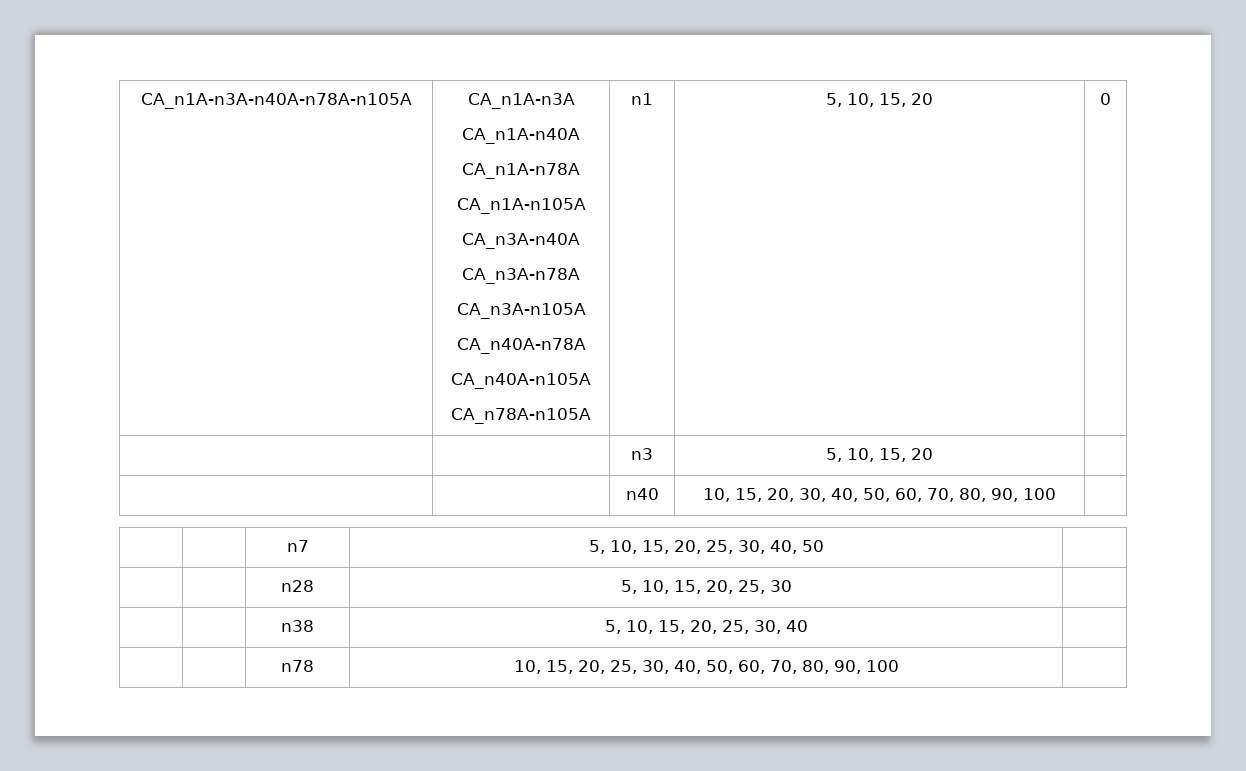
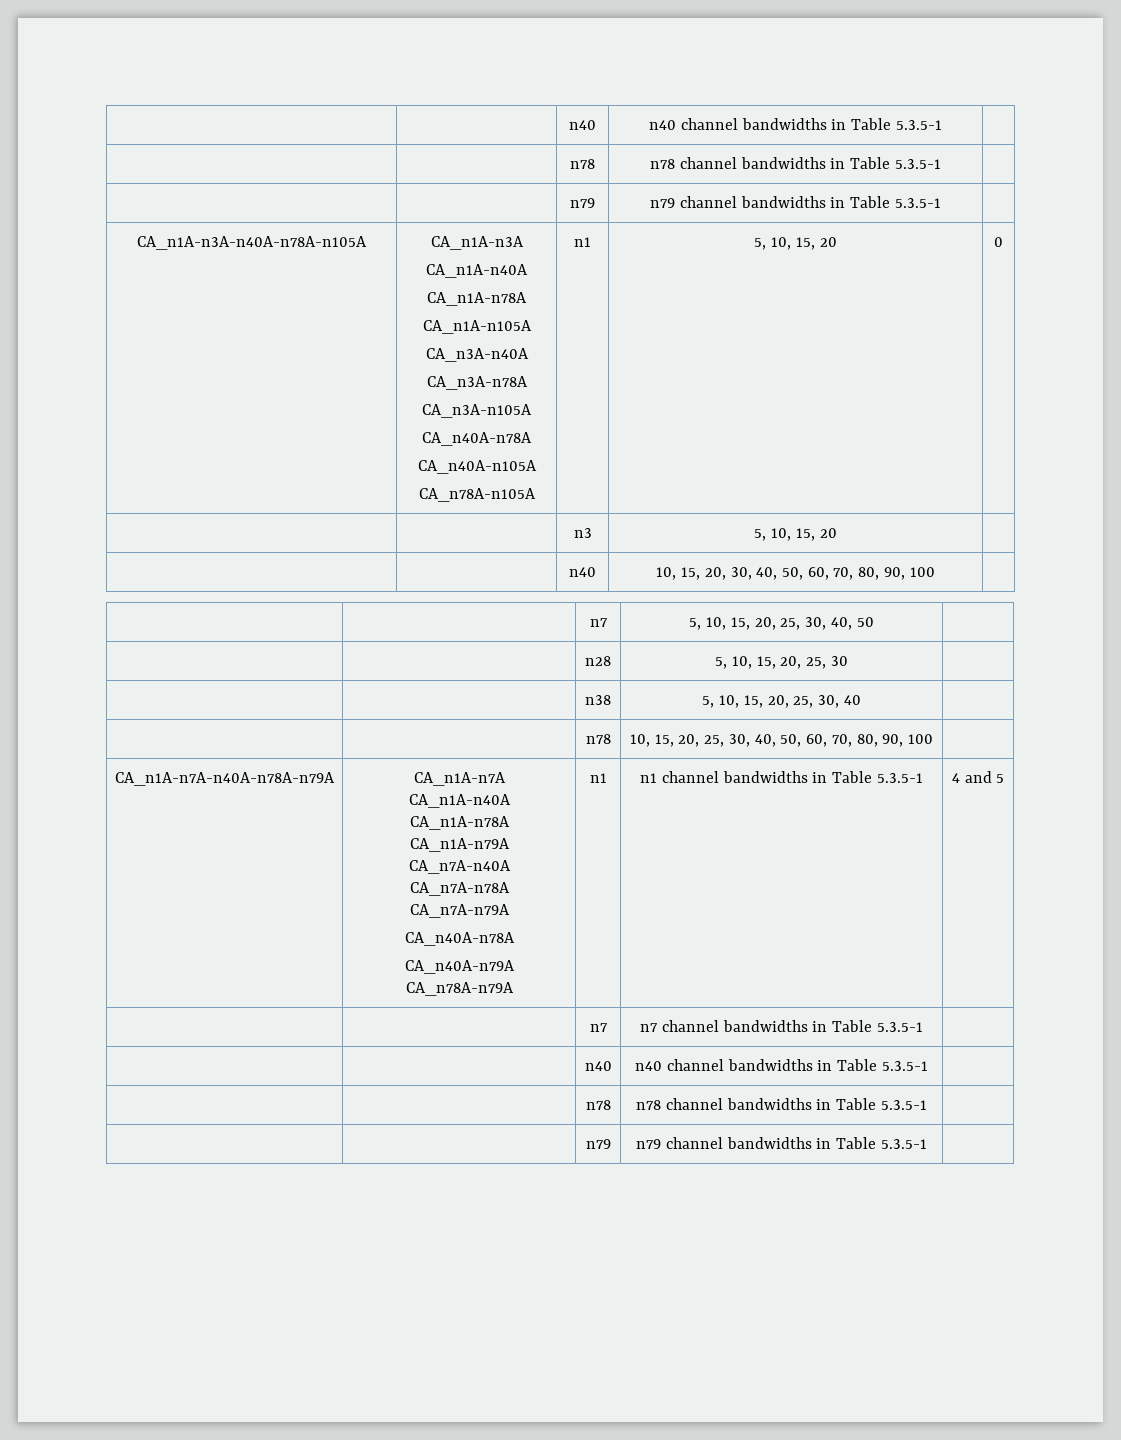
(140, 101) none -> [569,120,596,130] [649,118,942,130] [570,159,595,169] [650,157,941,169] [570,198,595,208] [650,196,941,208] | | n40 | n40 channel bandwidths in Table 5.3.5-1 | // | | n78 | n78 channel bandwidths in Table 5.3.5-1 | // | | n79 | n79 channel bandwidths in Table 5.3.5-1 | //
(899, 666) none -> [115,772,335,786] [413,772,506,786] [408,794,511,808] [409,816,510,830] [409,838,510,852] [408,860,511,874] [409,882,510,896] [409,904,510,918] [404,932,515,946] [404,960,515,974] [405,982,514,996] [589,773,607,783] [640,771,923,783] [951,771,1005,783] [589,1023,608,1032] [640,1020,923,1032] [584,1061,612,1071] [635,1059,928,1071] [585,1100,611,1110] [636,1098,927,1110] [585,1139,611,1149] [636,1137,927,1149] // CA_n1A-n7A-n40A-n78A-n79A | CA_n1A-n7A // CA_n1A-n40A // CA_n1A-n78A // CA_n1A-n79A // CA_n7A-n40A // CA_n7A-n78A // CA_n7A-n79A // CA_n40A-n78A // CA_n40A-n79A CA_n78A-n79A | n1 | n1 channel bandwidths in Table 5.3.5-1 | 4 and 5 // | | n7 | n7 channel bandwidths in Table 5.3.5-1 | // | | n40 | n40 channel bandwidths in Table 5.3.5-1 | // | | n78 | n78 channel bandwidths in Table 5.3.5-1 | // | | n79 | n79 channel bandwidths in Table 5.3.5-1 |

